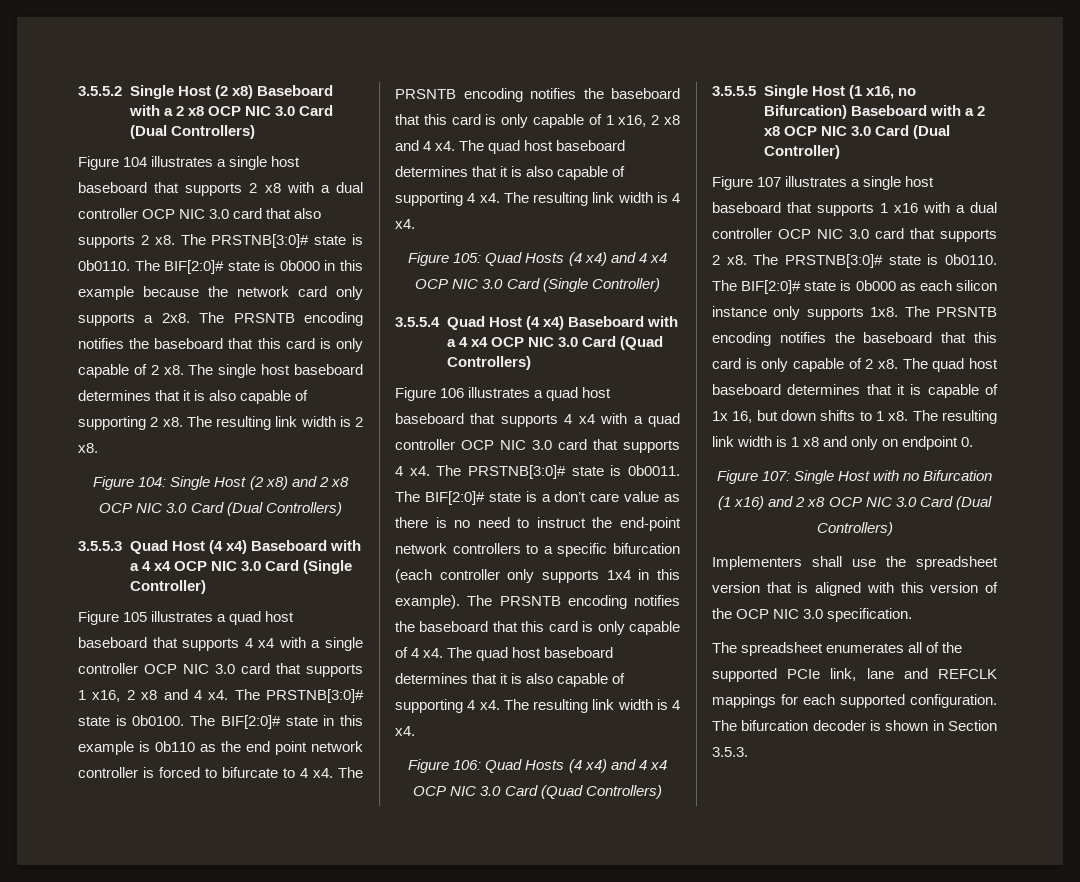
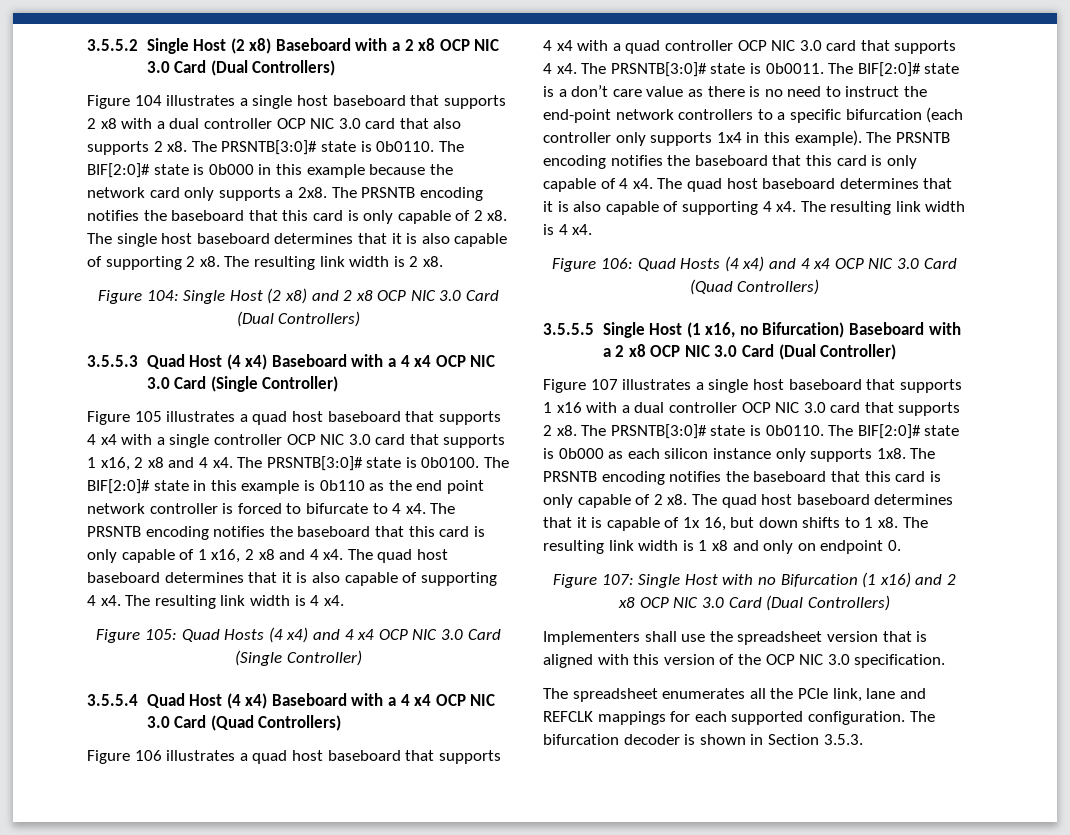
[211,234,310,248] PRSTNB[3:0]# -> [221,140,318,155] PRSNTB[3:0]#
[266,689,364,703] PRSTNB[3:0]# -> [266,456,363,471] PRSNTB[3:0]#
[468,465,566,479] PRSTNB[3:0]# -> [610,62,707,77] PRSNTB[3:0]#
[785,254,883,268] PRSTNB[3:0]# -> [610,424,707,439] PRSNTB[3:0]#
[926,642,963,653] [712,668,777,682] of the supported -> [770,688,794,699] the

